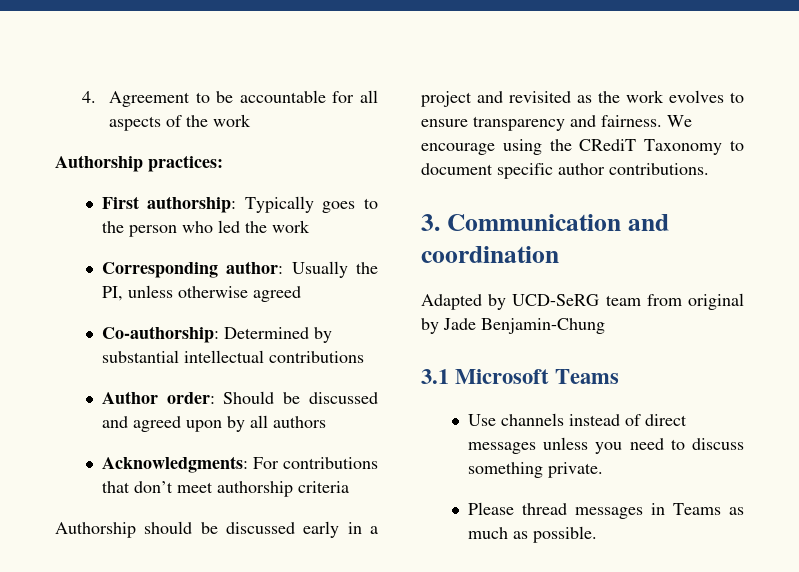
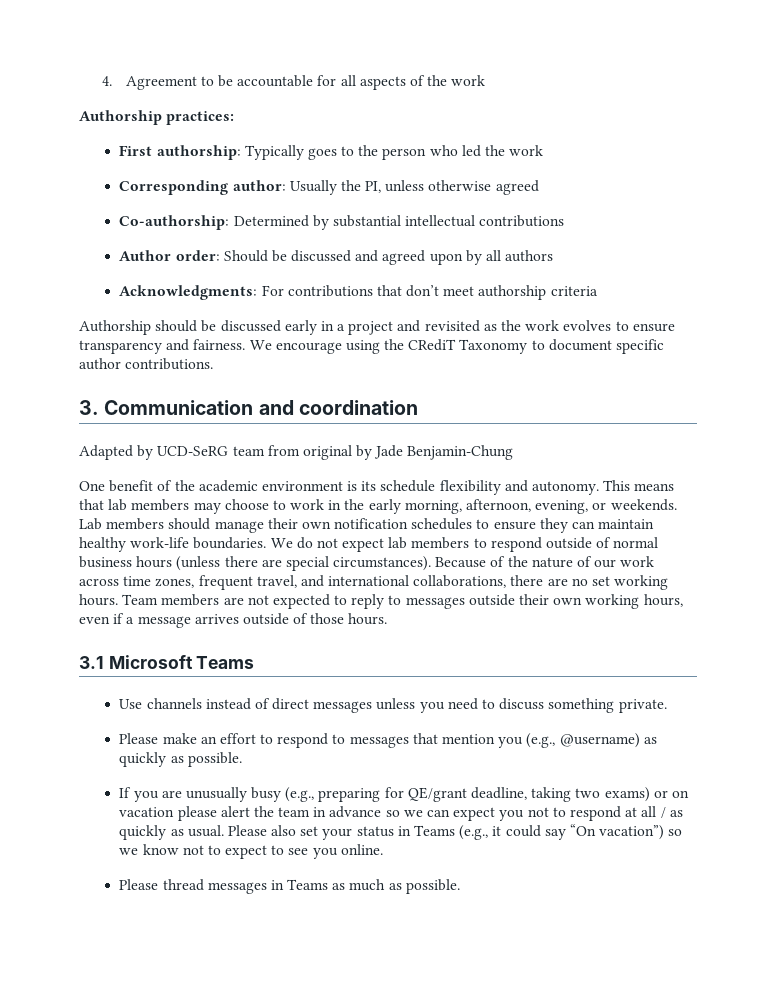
(605, 326) none -> [79,480,675,495] [79,499,677,514] [79,518,655,533] [79,537,659,552] [79,556,655,571] [79,575,669,590] [79,594,683,609] [79,613,388,628] // One benefit of the academic environment is its schedule flexibility and autonomy. This means that lab members may choose to work in the early morning, afternoon, evening, or weekends. Lab members should manage their own notification schedules to ensure they can maintain healthy work-life boundaries. We do not expect lab members to respond outside of normal business hours (unless there are special circumstances). Because of the nature of our work across time zones, frequent travel, and international collaborations, there are no set working hours. Team members are not expected to reply to messages outside their own working hours, even if a message arrives outside of those hours.
(603, 470) none -> [119,733,657,748] [119,752,242,767] [119,787,689,802] [119,806,683,821] [119,824,683,840] [119,844,383,859] // Please make an effort to respond to messages that mention you (e.g., @username) as quickly as possible. // If you are unusually busy (e.g., preparing for QE/grant deadline, taking two exams) or on vacation please alert the team in advance so we can expect you not to respond at all / as quickly as usual. Please also set your status in Teams (e.g., it could say “On vacation”) so we know not to expect to see you online.

